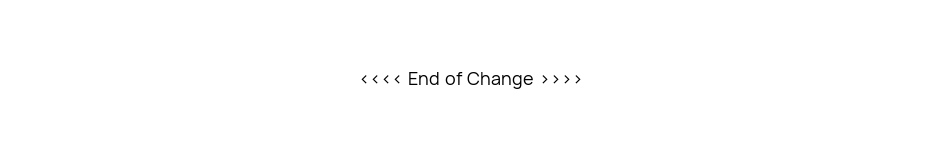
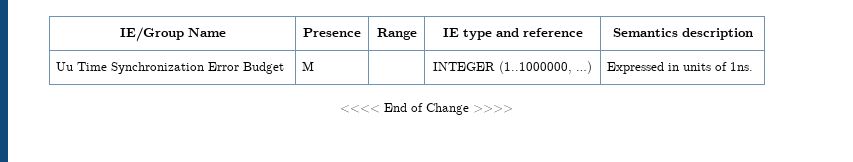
(359, 80) none -> [119,27,226,42] [303,28,361,37] [376,28,417,40] [442,28,583,40] [612,28,753,40] [56,62,285,74] [302,61,315,71] [433,61,593,74] [607,62,754,74] IE/Group Name | Presence | Range | IE type and reference | Semantics description // Uu Time Synchronization Error Budget | M | | INTEGER (1..1000000, …) | Expressed in units of 1ns. //

